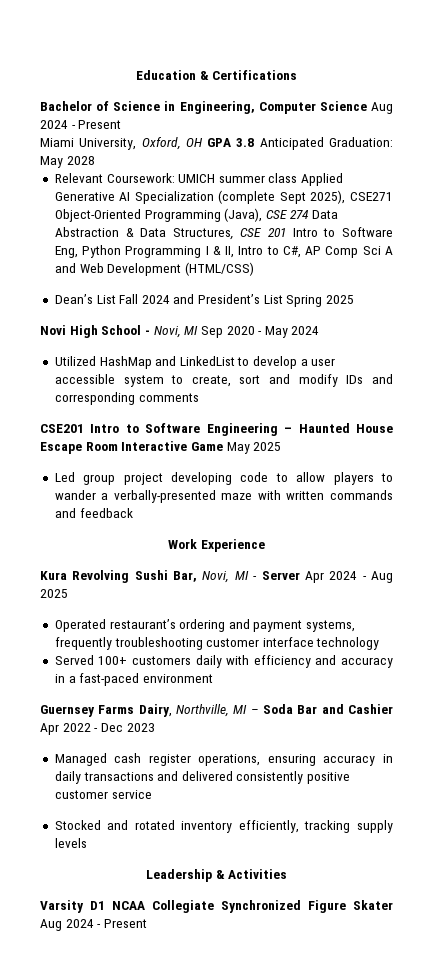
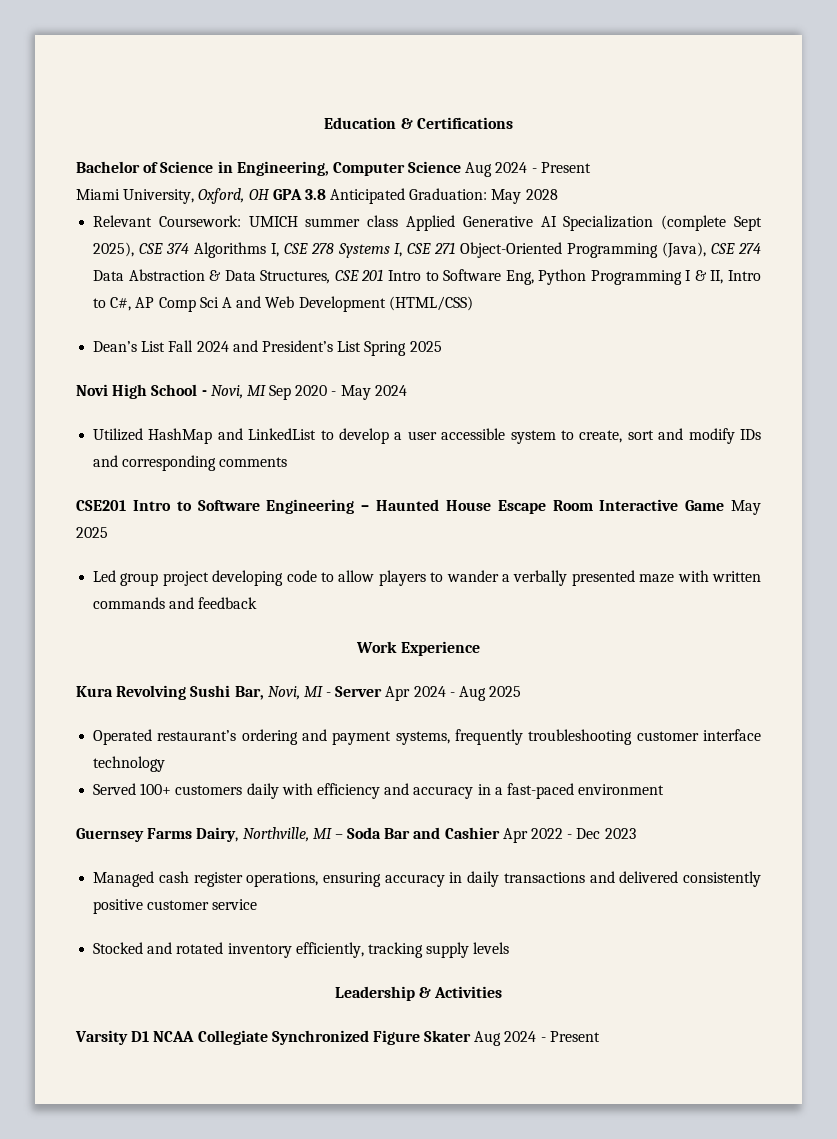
[349,192,393,201] CSE271 -> [138,242,456,258] CSE 374 Algorithms I, CSE 278 Systems I, CSE 271
[113,490,216,503] verbally-presented -> [513,570,635,586] verbally presented

